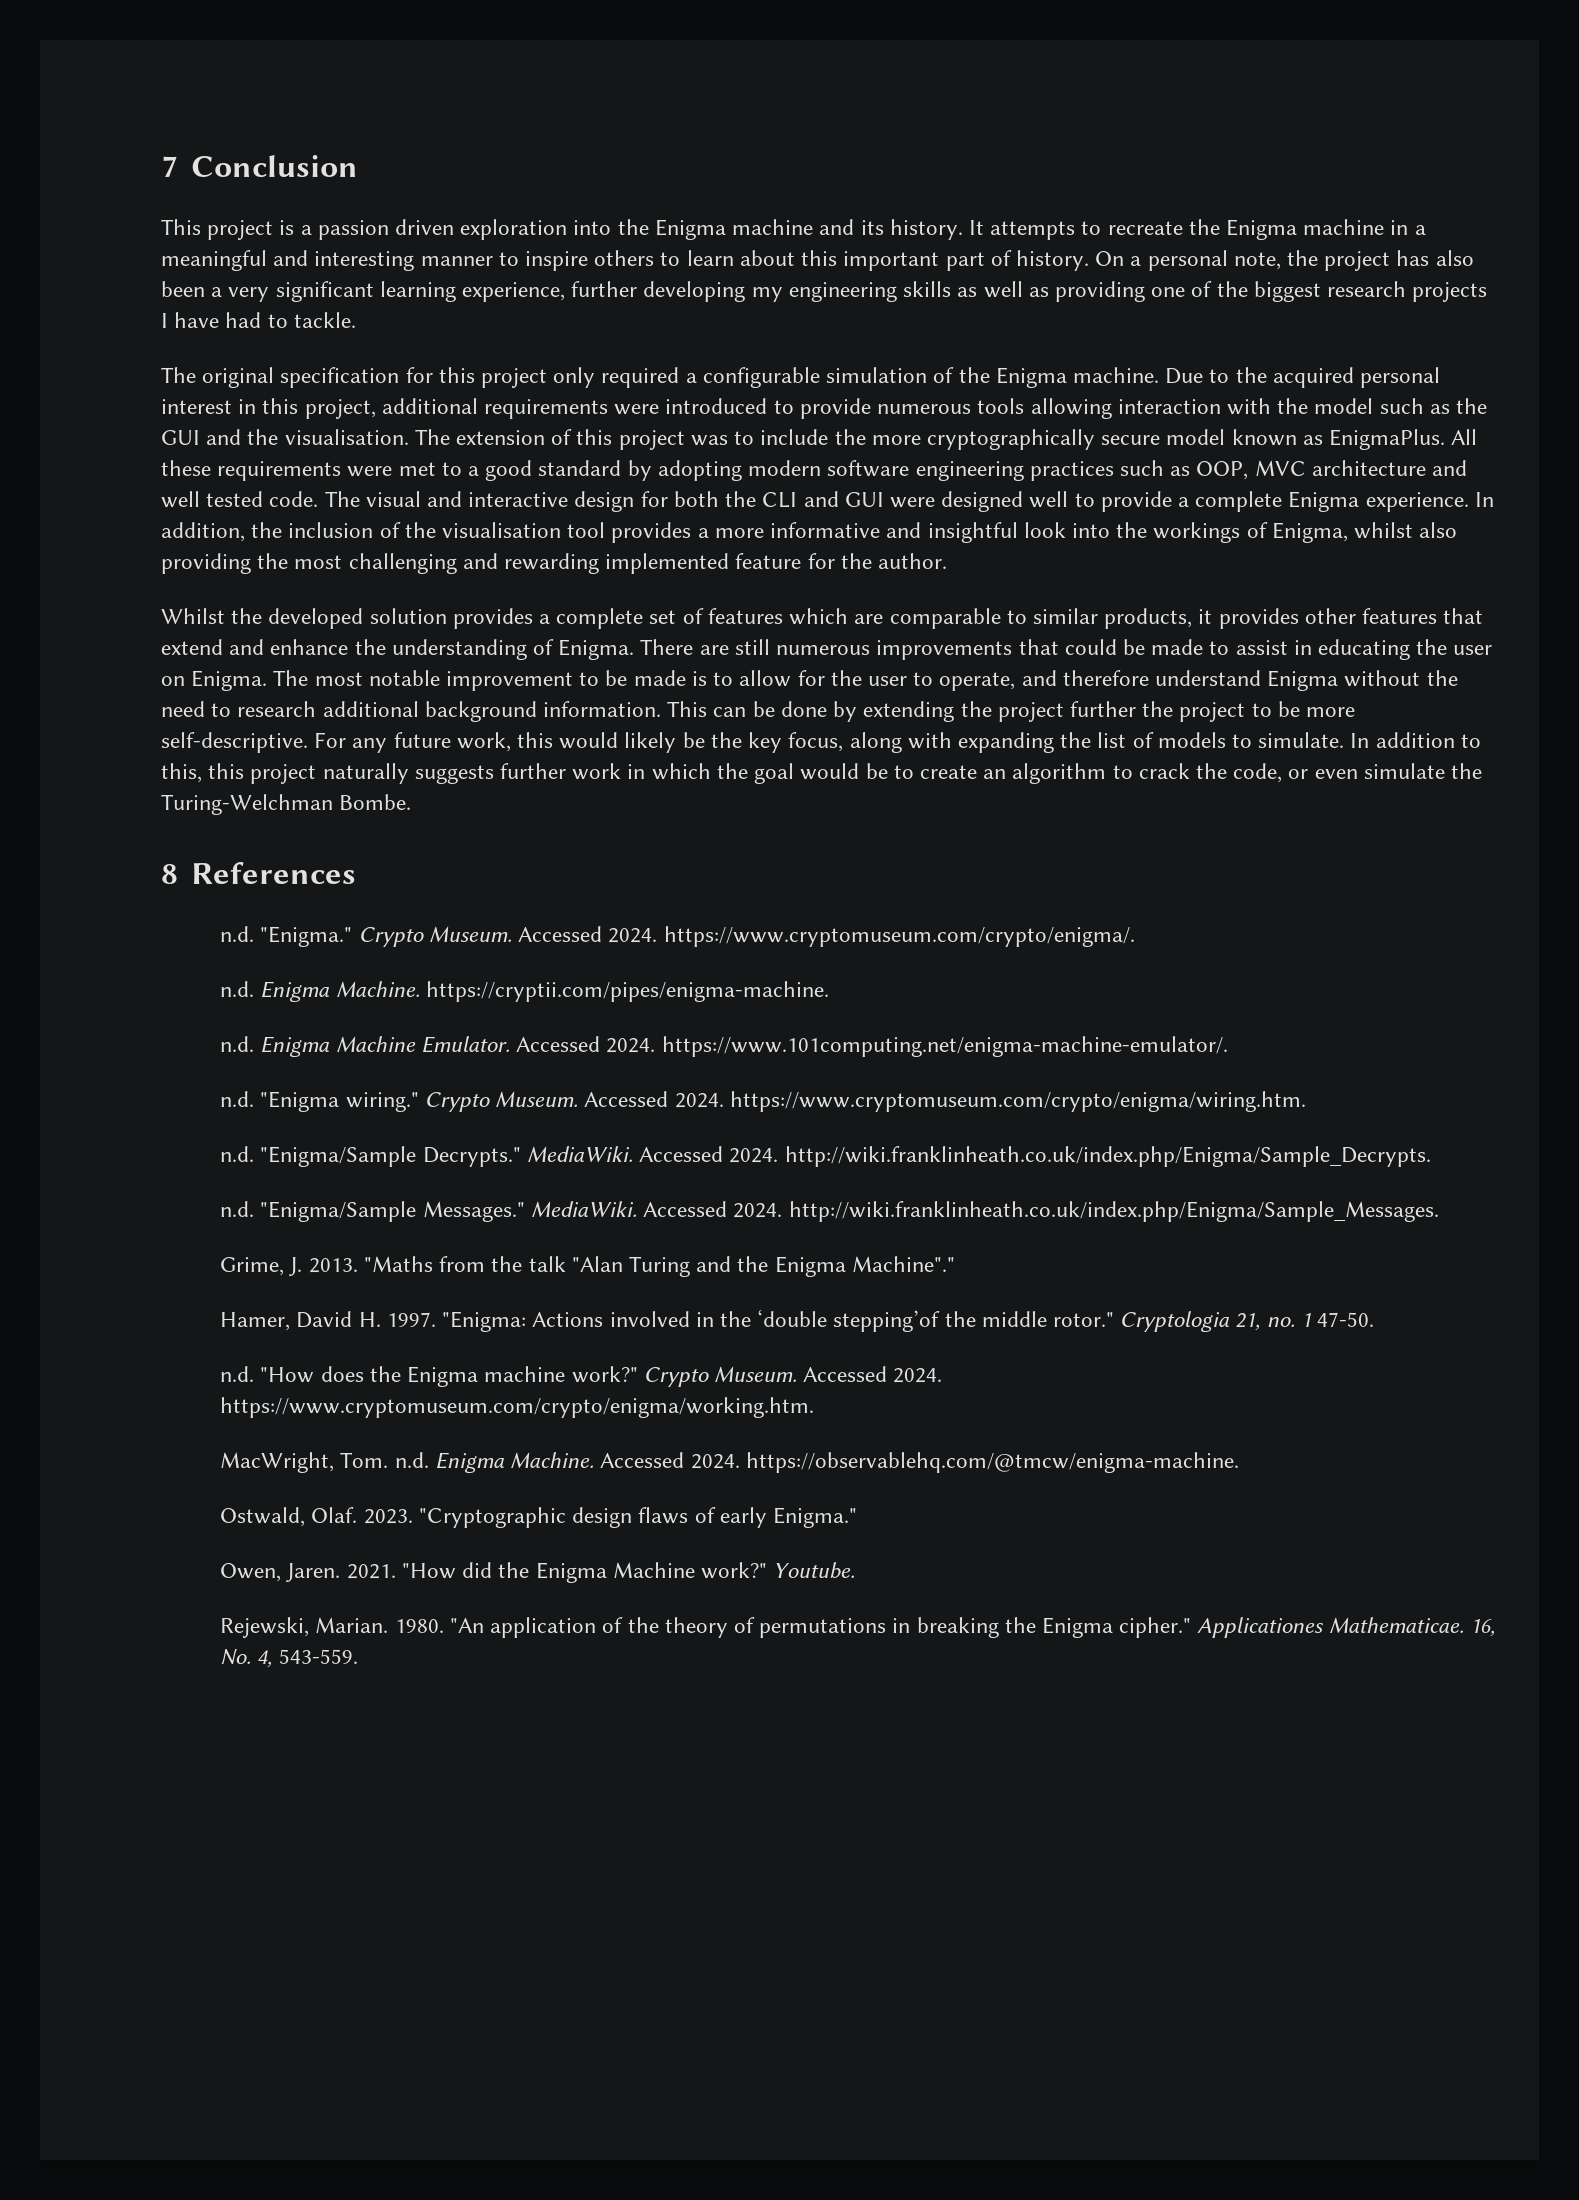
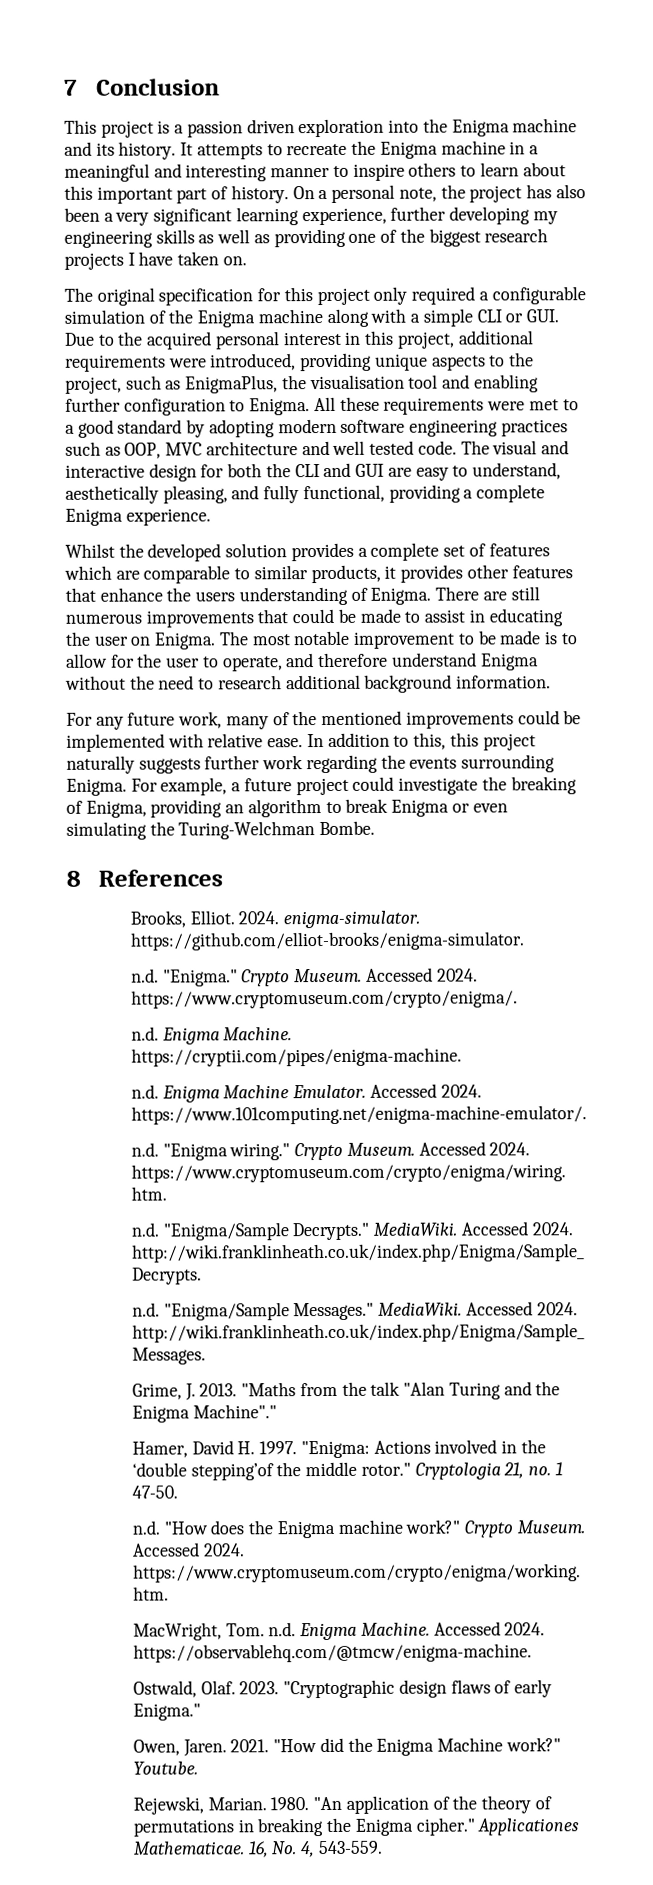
[225,312,356,328] had to tackle. -> [177,251,247,266] taken on.
[1072,367,1159,383] machine. -> [257,308,559,327] machine along with a simple CLI or GUI.
[665,398,1487,419] [161,429,1445,450] introduced to provide numerous tools allowing interaction with the model such as the GUI and the visualisation. The extension of this project was to include the more cryptographically secure model known as EnigmaPlus. -> [210,352,535,372] [65,374,539,394] [65,397,311,416] introduced, providing unique aspects to the project, such as EnigmaPlus, the visualisation tool and enabling further configuration to Enigma.
[889,491,1494,512] [161,522,1458,543] [161,553,948,574] were designed well to provide a complete Enigma experience. In addition, the inclusion of the visualisation tool provides a more informative and insightful look into the workings of Enigma, whilst also providing the most challenging and rewarding implemented feature for the author. -> [387,462,561,481] [65,484,546,504] [65,508,211,526] are easy to understand, aesthetically pleasing, and fully functional, providing a complete Enigma experience.
[161,639,265,655] extend and -> (96, 594) none
(386, 647) none -> [195,591,236,602] users
[667,701,1355,722] [161,732,1345,753] This can be done by extending the project further the project to be more self-descriptive. For any future work, this would likely be the key focus, along with expanding the list of models to simulate. -> [66,710,582,730] [66,733,304,752] // For any future work, many of the mentioned improvements could be implemented with relative ease.
[627,763,1283,784] in which the goal would be to create an algorithm to crack the code, -> [305,754,556,774] [66,776,577,796] [66,798,450,818] regarding the events surrounding Enigma. For example, a future project could investigate the breaking of Enigma, providing an algorithm to break Enigma
[1363,763,1445,779] simulate -> [66,821,147,840] simulating
(356, 873) none -> [129,910,421,929] [129,931,525,951] // Brooks, Elliot. 2024. enigma-simulator. https://github.com/elliot-brooks/enigma-simulator.

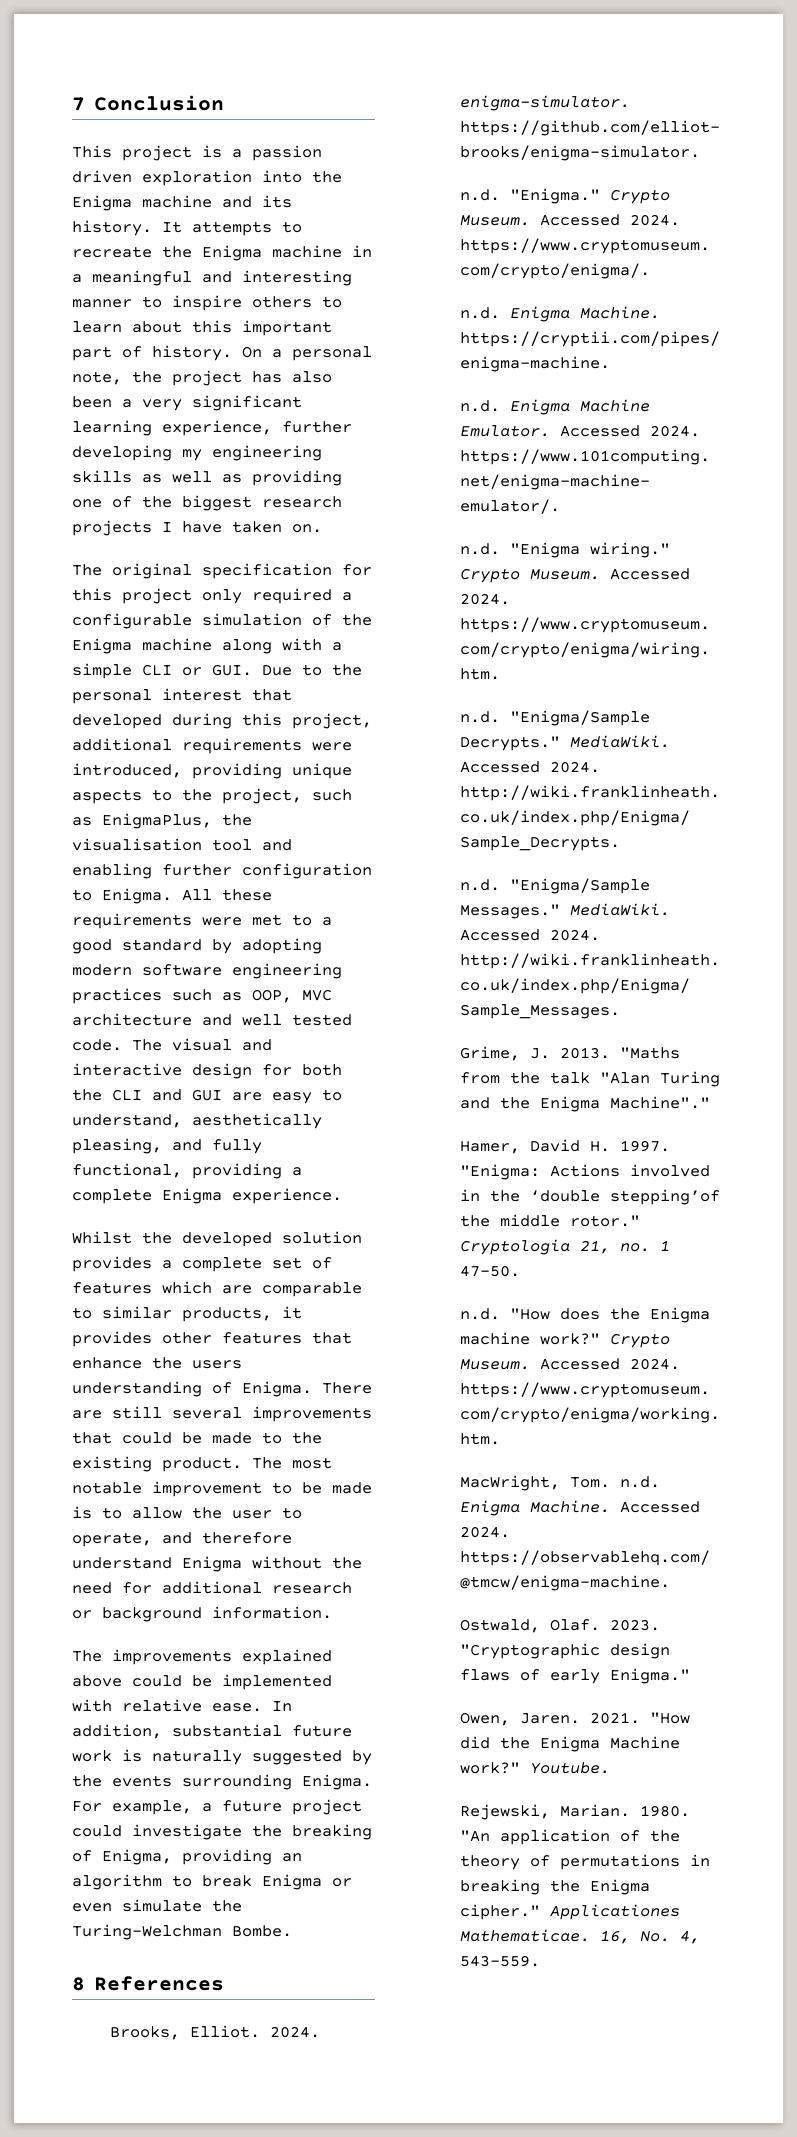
[146,331,213,350] acquired -> (362, 670) none
[344,331,362,345] in -> [252,689,292,701] [72,713,232,729] that developed during
[65,613,142,624] numerous -> [172,1407,242,1419] several
[424,608,563,627] [65,631,217,650] assist in educating the user on Enigma. -> [292,1432,322,1444] [72,1456,242,1472] the existing product.
[110,654,135,668] for -> (182, 1513) none
[198,674,552,693] [66,710,514,730] to research additional background information. // For any future work, many of the mentioned improvements -> [122,1581,352,1594] [72,1606,332,1622] [72,1649,332,1665] [72,1675,122,1687] for additional research or background information. // The improvements explained above
[327,732,536,751] [66,754,378,774] addition to this, this project naturally suggests further work regarding -> [72,1724,352,1739] [72,1749,372,1765] addition, substantial future work is naturally suggested by
[66,821,147,840] simulating -> [122,1899,202,1912] simulate

